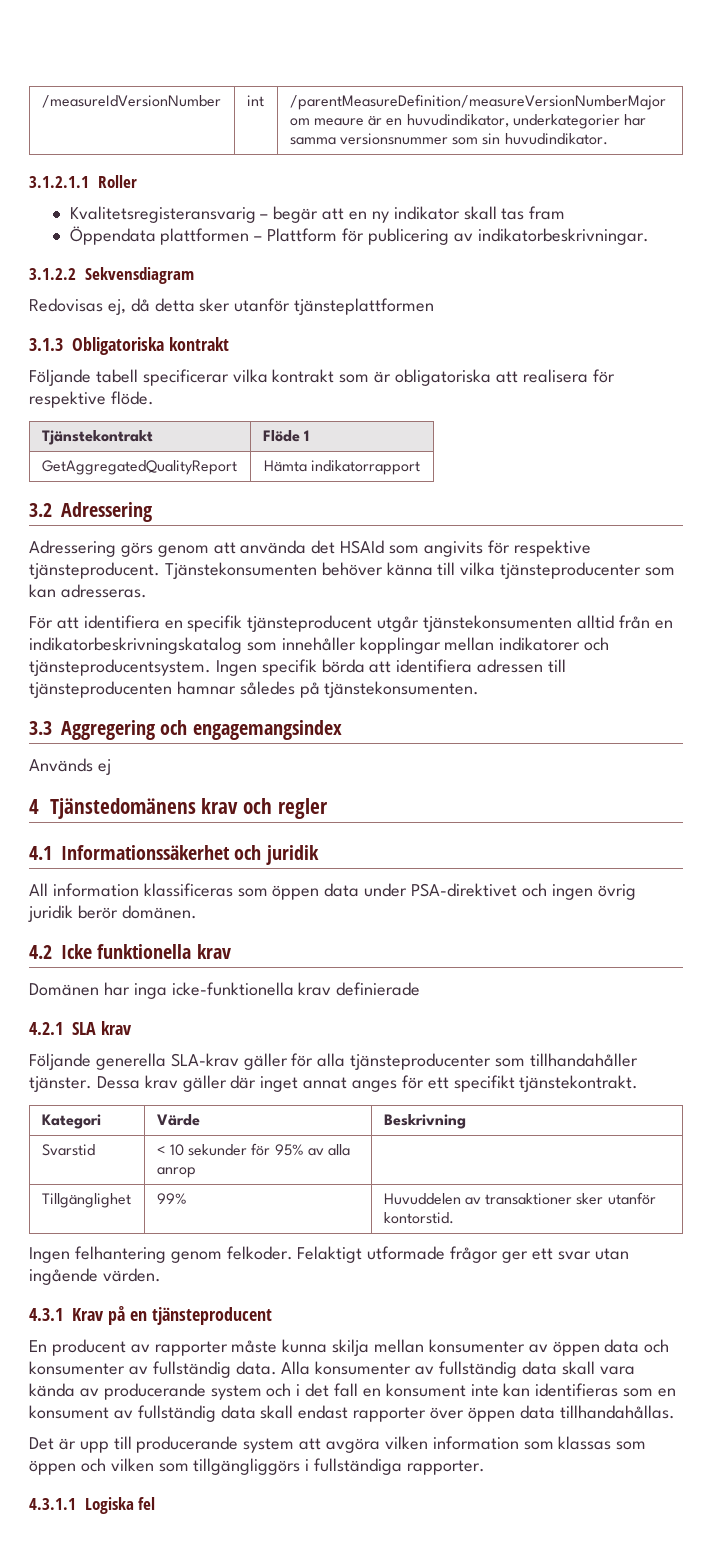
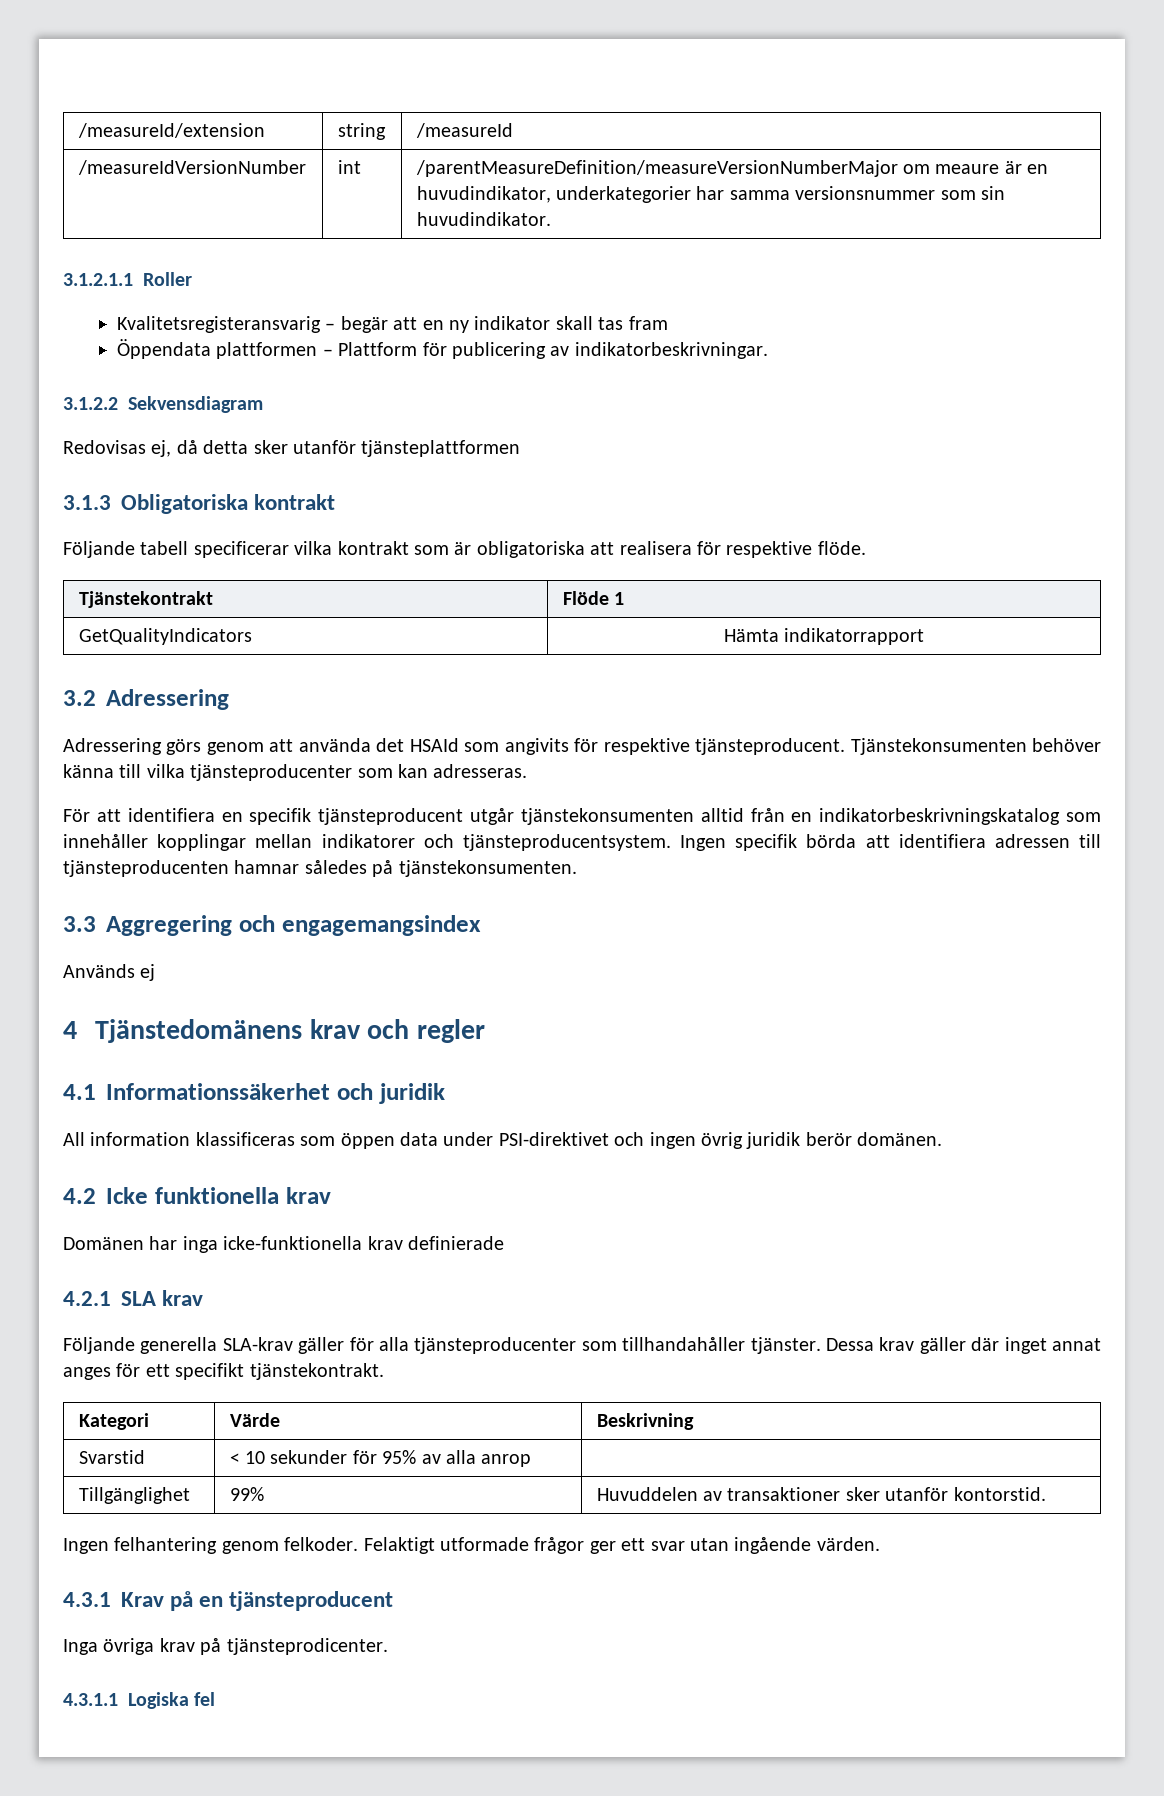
(41, 101) none -> [77,123,265,138] [337,123,386,140] [415,123,513,138] /measureId/extension | string | /measureId //
[41,460,237,475] GetAggregatedQualityReport -> [78,628,252,645] GetQualityIndicators
[411,883,518,897] PSA-direktivet -> [498,1132,609,1146] PSI-direktivet
[29,1339,670,1356] [29,1361,635,1378] [29,1383,677,1400] [29,1405,675,1422] [29,1436,647,1453] [29,1458,486,1475] En producent av rapporter måste kunna skilja mellan konsumenter av öppen data och konsumenter av fullständig data. Alla konsumenter av fullständig data skall vara kända av producerande system och i det fall en konsument inte kan identifieras som en konsument av fullständig data skall endast rapporter över öppen data tillhandahållas. // Det är upp till producerande system att avgöra vilken information som klassas som öppen och vilken som tillgängliggörs i fullständiga rapporter. -> [63,1638,388,1655] Inga övriga krav på tjänsteprodicenter.

